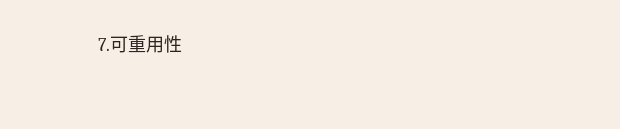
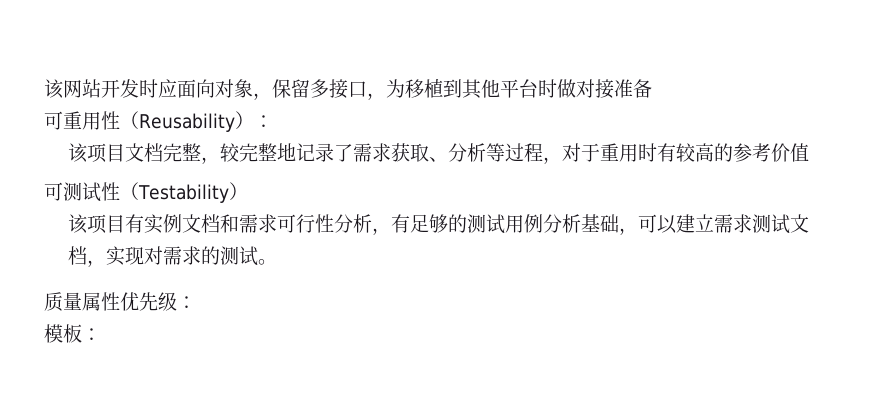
[98,35,182,53] 7.可重用性 -> [44,79,652,100] [44,111,273,132] [68,143,810,164] [44,182,248,203] [68,214,810,235] [68,246,278,267] [44,292,196,311] [44,324,101,343] 该网站开发时应面向对象，保留多接口，为移植到其他平台时做对接准备 // 可重用性（Reusability）： // 该项目文档完整，较完整地记录了需求获取、分析等过程，对于重用时有较高的参考价值 // 可测试性（Testability） // 该项目有实例文档和需求可行性分析，有足够的测试用例分析基础，可以建立需求测试文档，实现对需求的测试。 // 质量属性优先级： // 模板：

